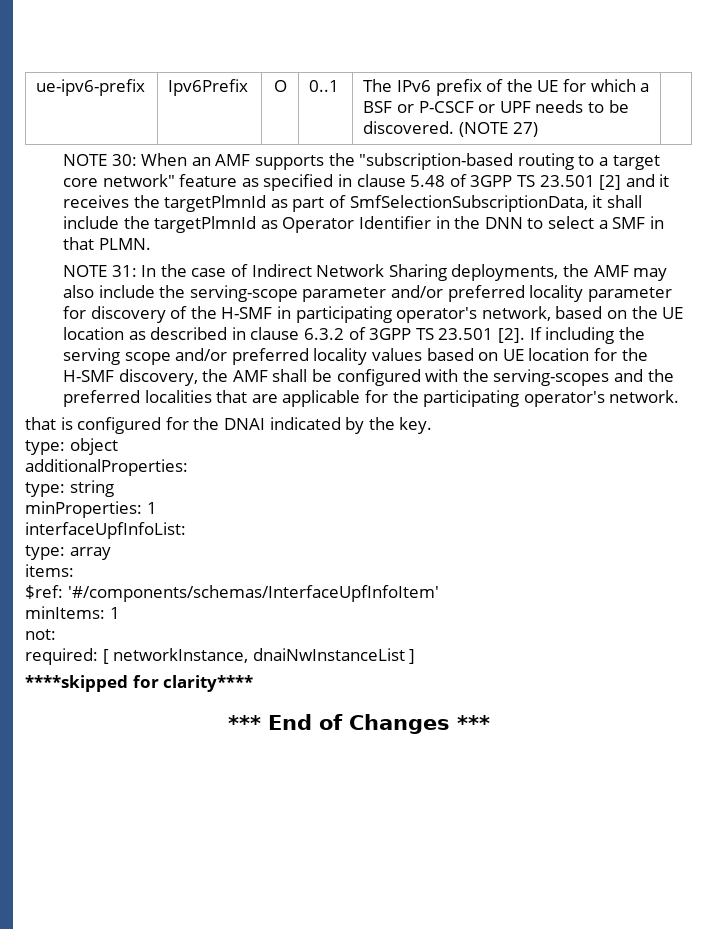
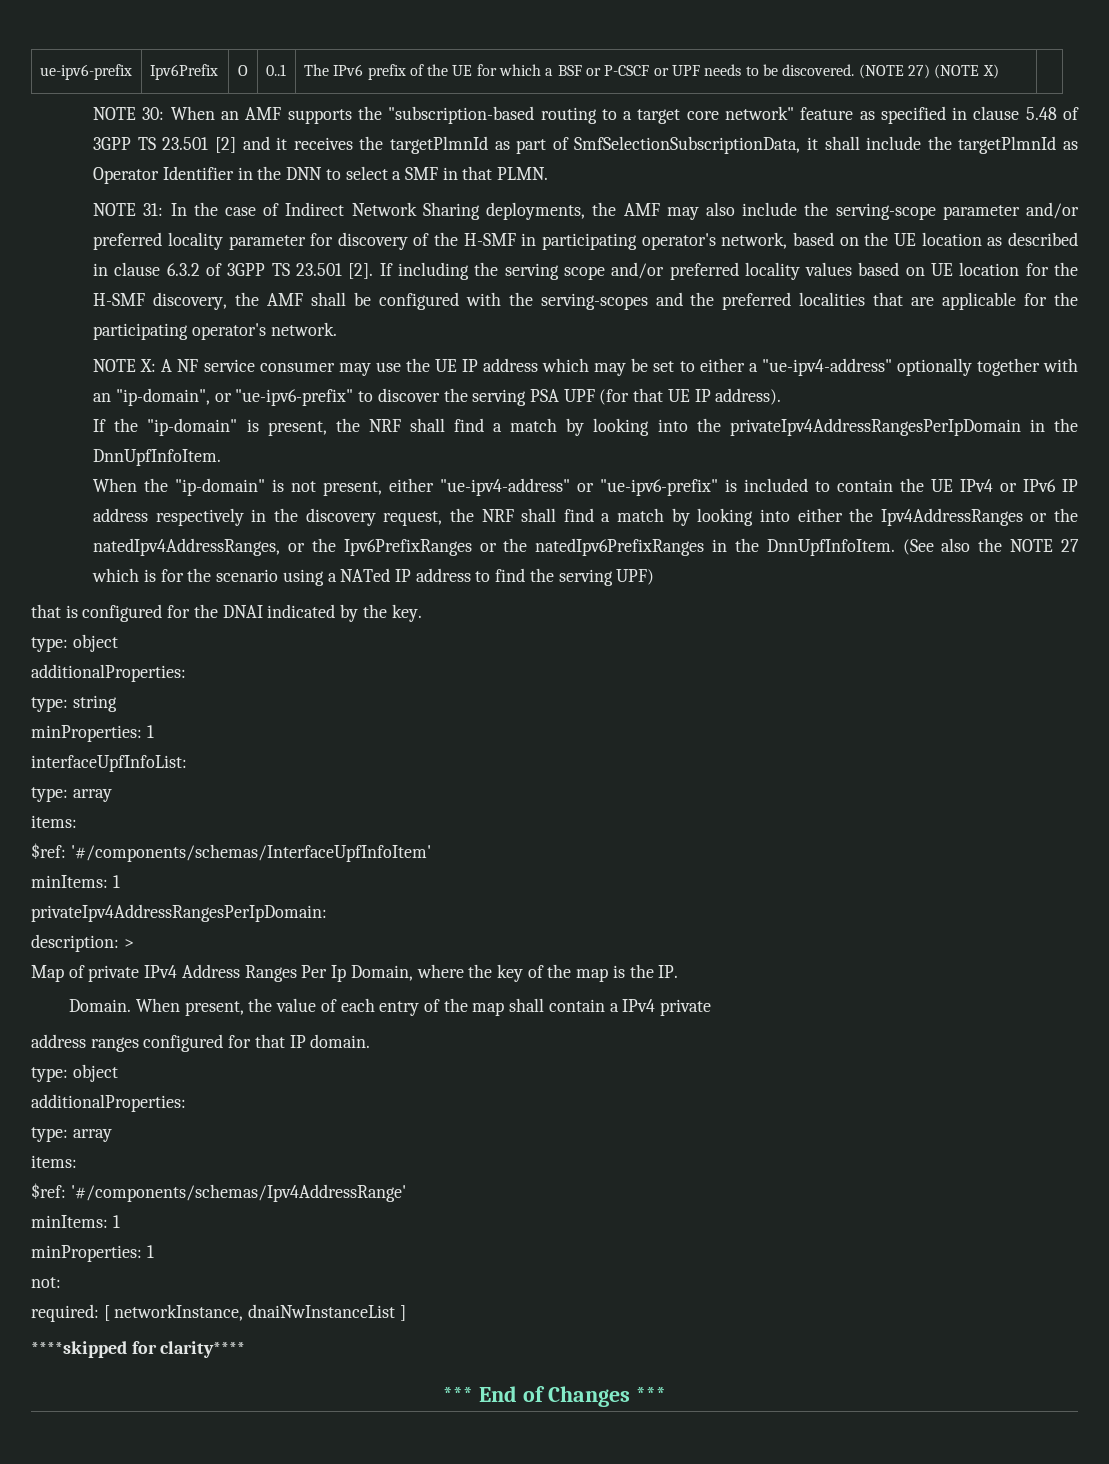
(538, 129) none -> [934,64,999,79] (NOTE X)
(680, 396) none -> [93,358,1078,376] [93,388,782,406] [93,418,1078,436] [93,449,222,466] [93,478,1079,496] [93,508,1078,526] [93,538,1080,556] [92,568,655,586] // NOTE X: A NF service consumer may use the UE IP address which may be set to either a "ue-ipv4-address" optionally together with an "ip-domain", or "ue-ipv6-prefix" to discover the serving PSA UPF (for that UE IP address). // If the "ip-domain" is present, the NRF shall find a match by looking into the privateIpv4AddressRangesPerIpDomain in the DnnUpfInfoItem. // When the "ip-domain" is not present, either "ue-ipv4-address" or "ue-ipv6-prefix" is included to contain the UE IPv4 or IPv6 IP address respectively in the discovery request, the NRF shall find a match by looking into either the Ipv4AddressRanges or the natedIpv4AddressRanges, or the Ipv6PrefixRanges or the natedIpv6PrefixRanges in the DnnUpfInfoItem. (See also the NOTE 27 which is for the scenario using a NATed IP address to find the serving UPF)
(120, 613) none -> [31,904,327,922] [31,934,134,952] [31,964,679,982] [69,998,712,1016] [31,1034,371,1052] [31,1064,118,1082] [31,1094,186,1112] [31,1127,112,1142] [31,1155,77,1168] [31,1183,406,1202] [31,1215,120,1228] [31,1245,154,1262] // privateIpv4AddressRangesPerIpDomain: // description: > // Map of private IPv4 Address Ranges Per Ip Domain, where the key of the map is the IP. // Domain. When present, the value of each entry of the map shall contain a IPv4 private // address ranges configured for that IP domain. // type: object // additionalProperties: // type: array // items: // $ref: '#/components/schemas/Ipv4AddressRange' // minItems: 1 // minProperties: 1

